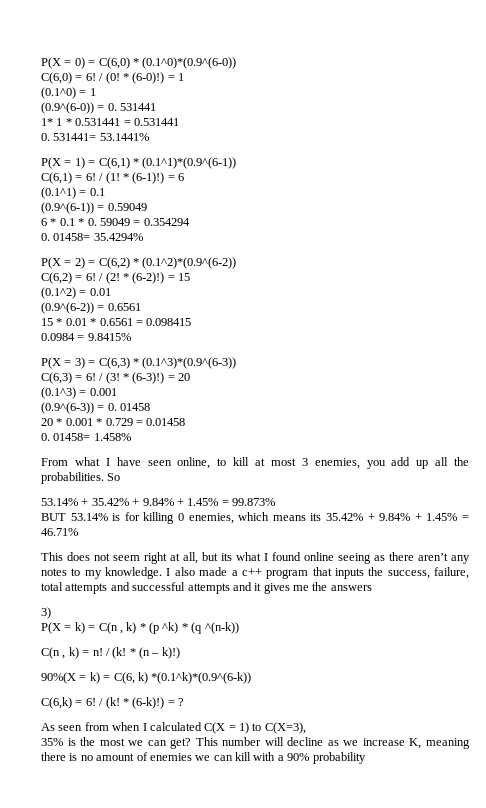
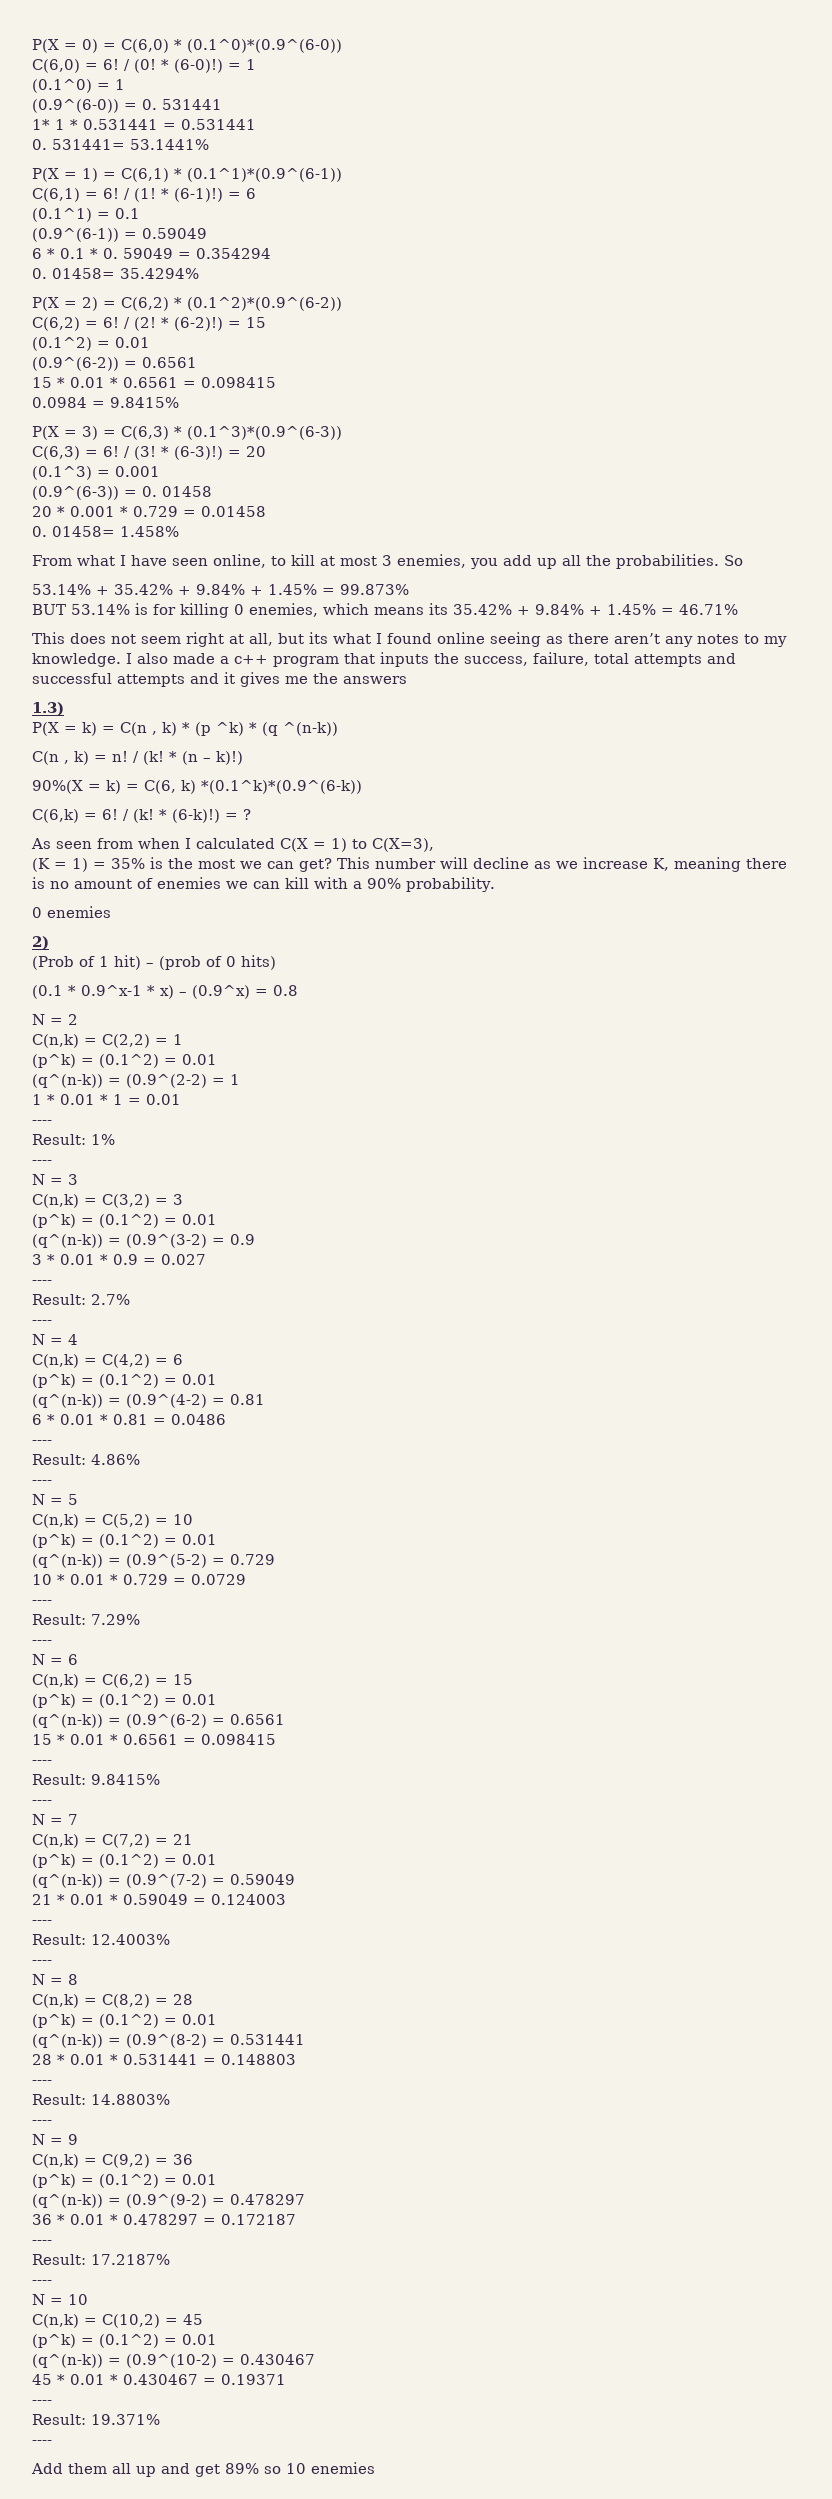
[41,607,51,619] 3) -> [32,702,64,716] 1.3)
(306, 728) none -> [32,858,106,872] (K = 1) =
[312,752,366,764] probability -> [406,877,495,892] [32,906,111,918] [32,936,49,950] [32,955,276,970] [32,985,298,999] [32,1014,78,1025] [32,1034,183,1048] [32,1054,217,1068] [32,1074,240,1088] [32,1094,181,1105] [32,1120,52,1125] [32,1134,115,1145] [32,1160,52,1165] [32,1174,78,1185] [32,1194,183,1208] [32,1214,217,1228] [32,1234,255,1248] [32,1254,206,1265] [32,1280,52,1285] [32,1294,130,1305] [32,1320,52,1325] [32,1334,78,1345] [32,1354,183,1368] [32,1374,217,1388] [32,1394,265,1408] [32,1414,226,1425] [32,1440,52,1445] [32,1454,140,1465] [32,1480,52,1485] [32,1494,78,1505] [32,1514,193,1528] [32,1534,217,1548] [32,1554,275,1568] [32,1574,246,1585] [32,1600,52,1605] [32,1614,140,1625] [32,1640,52,1645] [32,1654,78,1665] [32,1674,193,1688] [32,1694,217,1708] [32,1714,285,1728] [32,1734,276,1745] [32,1760,52,1765] [32,1774,160,1785] [32,1800,52,1805] [32,1814,78,1825] [32,1834,193,1848] [32,1854,217,1868] [32,1874,295,1888] [32,1894,286,1905] [32,1920,52,1925] [32,1934,170,1945] [32,1960,52,1965] [32,1974,78,1985] [32,1994,193,2008] [32,2014,217,2028] [32,2034,305,2048] [32,2054,296,2065] [32,2080,52,2085] [32,2094,170,2105] [32,2120,52,2125] [32,2134,78,2145] [32,2154,193,2168] [32,2174,217,2188] [32,2194,305,2208] [32,2214,296,2225] [32,2240,52,2245] [32,2254,170,2265] [32,2280,52,2285] [32,2294,88,2305] [32,2314,203,2328] [32,2334,217,2348] [32,2354,315,2368] [32,2374,286,2385] [32,2400,52,2405] [32,2414,160,2425] [32,2440,52,2445] [31,2462,375,2477] probability. // 0 enemies // 2) // (Prob of 1 hit) – (prob of 0 hits) // (0.1 * 0.9^x-1 * x) – (0.9^x) = 0.8 // N = 2 // C(n,k) = C(2,2) = 1 // (p^k) = (0.1^2) = 0.01 // (q^(n-k)) = (0.9^(2-2) = 1 // 1 * 0.01 * 1 = 0.01 // ---- // Result: 1% // ---- // N = 3 // C(n,k) = C(3,2) = 3 // (p^k) = (0.1^2) = 0.01 // (q^(n-k)) = (0.9^(3-2) = 0.9 // 3 * 0.01 * 0.9 = 0.027 // ---- // Result: 2.7% // ---- // N = 4 // C(n,k) = C(4,2) = 6 // (p^k) = (0.1^2) = 0.01 // (q^(n-k)) = (0.9^(4-2) = 0.81 // 6 * 0.01 * 0.81 = 0.0486 // ---- // Result: 4.86% // ---- // N = 5 // C(n,k) = C(5,2) = 10 // (p^k) = (0.1^2) = 0.01 // (q^(n-k)) = (0.9^(5-2) = 0.729 // 10 * 0.01 * 0.729 = 0.0729 // ---- // Result: 7.29% // ---- // N = 6 // C(n,k) = C(6,2) = 15 // (p^k) = (0.1^2) = 0.01 // (q^(n-k)) = (0.9^(6-2) = 0.6561 // 15 * 0.01 * 0.6561 = 0.098415 // ---- // Result: 9.8415% // ---- // N = 7 // C(n,k) = C(7,2) = 21 // (p^k) = (0.1^2) = 0.01 // (q^(n-k)) = (0.9^(7-2) = 0.59049 // 21 * 0.01 * 0.59049 = 0.124003 // ---- // Result: 12.4003% // ---- // N = 8 // C(n,k) = C(8,2) = 28 // (p^k) = (0.1^2) = 0.01 // (q^(n-k)) = (0.9^(8-2) = 0.531441 // 28 * 0.01 * 0.531441 = 0.148803 // ---- // Result: 14.8803% // ---- // N = 9 // C(n,k) = C(9,2) = 36 // (p^k) = (0.1^2) = 0.01 // (q^(n-k)) = (0.9^(9-2) = 0.478297 // 36 * 0.01 * 0.478297 = 0.172187 // ---- // Result: 17.2187% // ---- // N = 10 // C(n,k) = C(10,2) = 45 // (p^k) = (0.1^2) = 0.01 // (q^(n-k)) = (0.9^(10-2) = 0.430467 // 45 * 0.01 * 0.430467 = 0.19371 // ---- // Result: 19.371% // ---- // Add them all up and get 89% so 10 enemies

